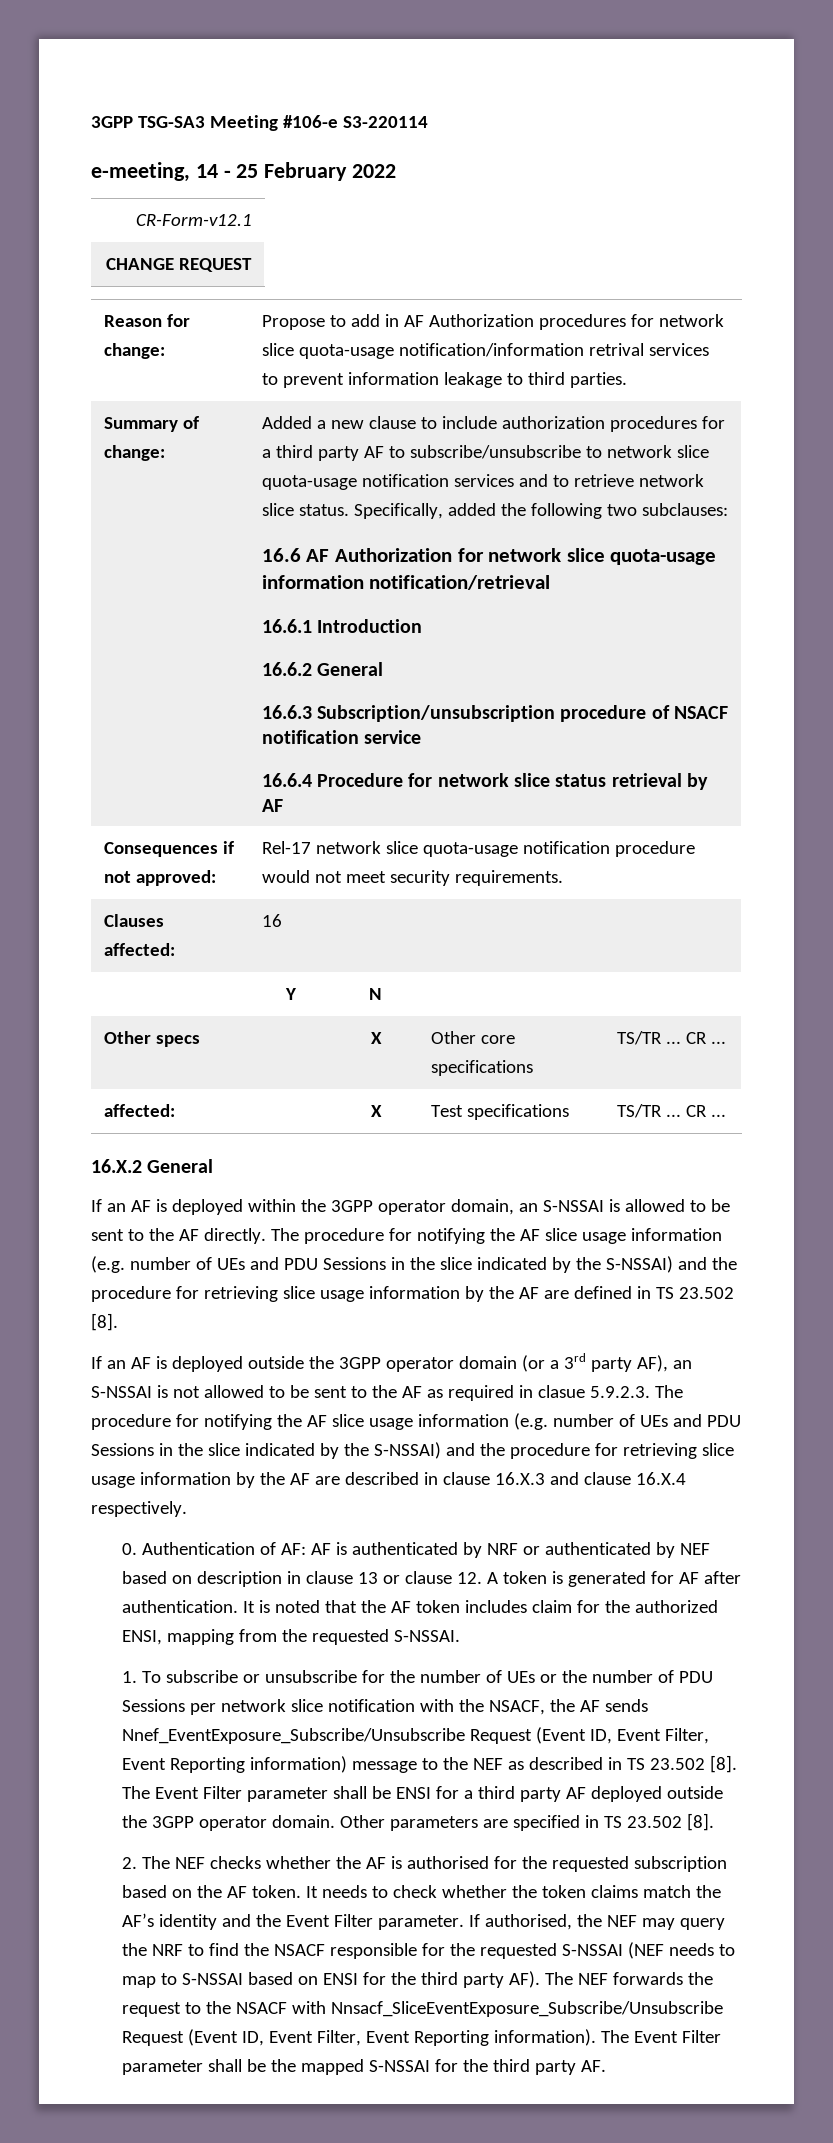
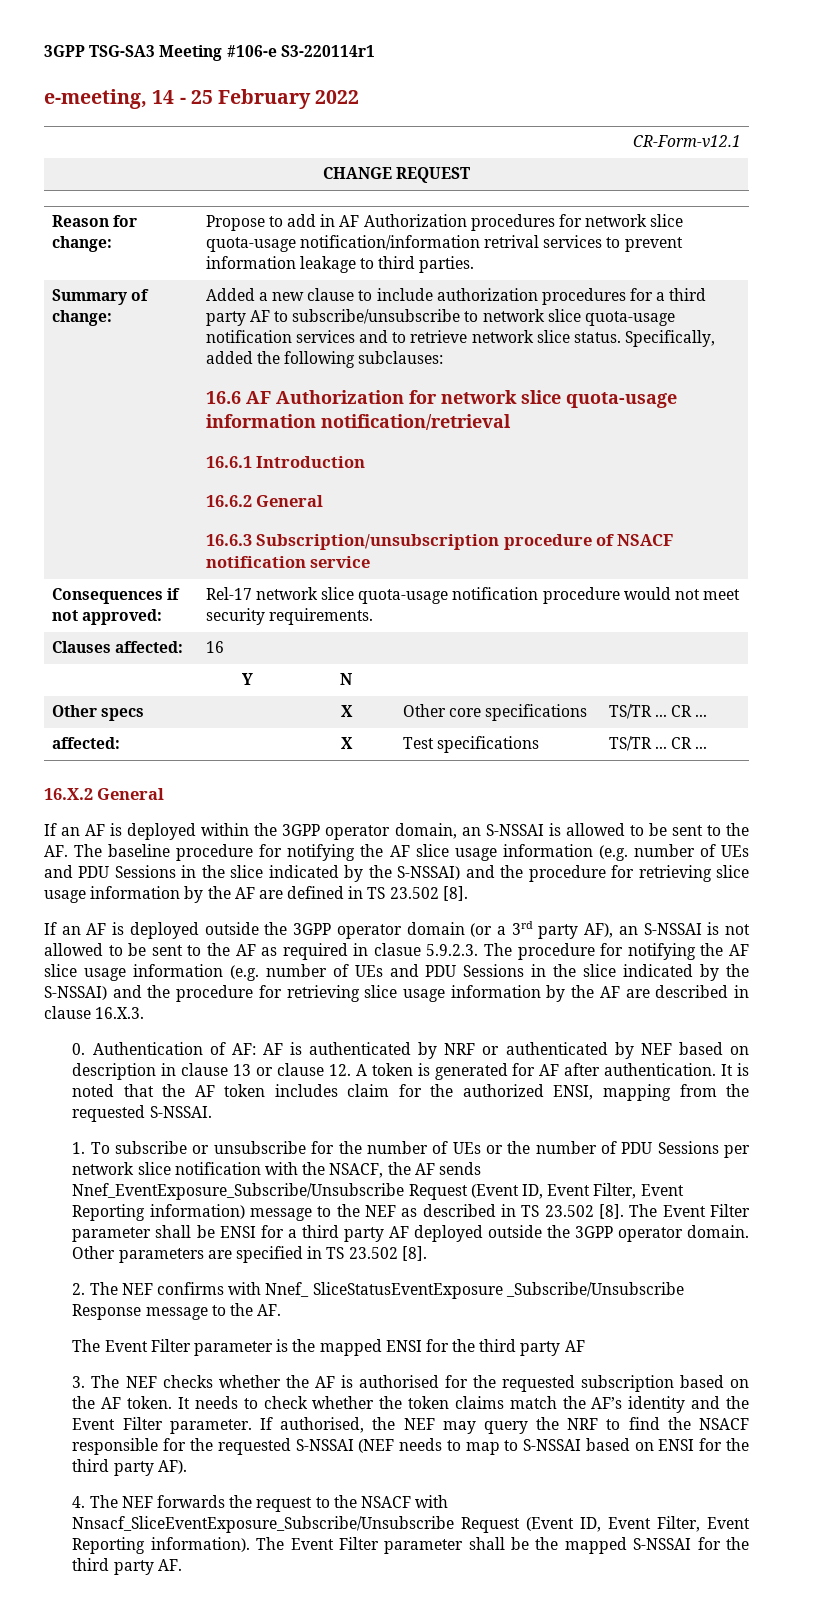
[342,116,428,128] S3-220114 -> [280,45,375,57] S3-220114r1
[606,504,637,516] two -> (356, 359) none
[261,773,708,790] [261,799,283,812] // 16.6.4 Procedure for network slice status retrieval by AF -> (371, 562) none
[178,1228,299,1244] AF directly. The -> [44,844,171,857] AF. The baseline
[494,1472,686,1485] [91,1501,187,1517] 16.X.3 and clause 16.X.4 respectively. -> [95,1007,145,1019] 16.X.3.
(206, 1863) none -> [156,1282,684,1299] [72,1303,282,1320] [72,1339,585,1356] [72,1375,157,1388] confirms with Nnef_ SliceStatusEventExposure _Subscribe/Unsubscribe Response message to the AF. // The Event Filter parameter is the mapped ENSI for the third party AF // 3. The NEF
(541, 1979) none -> [72,1496,86,1508] // 4.

